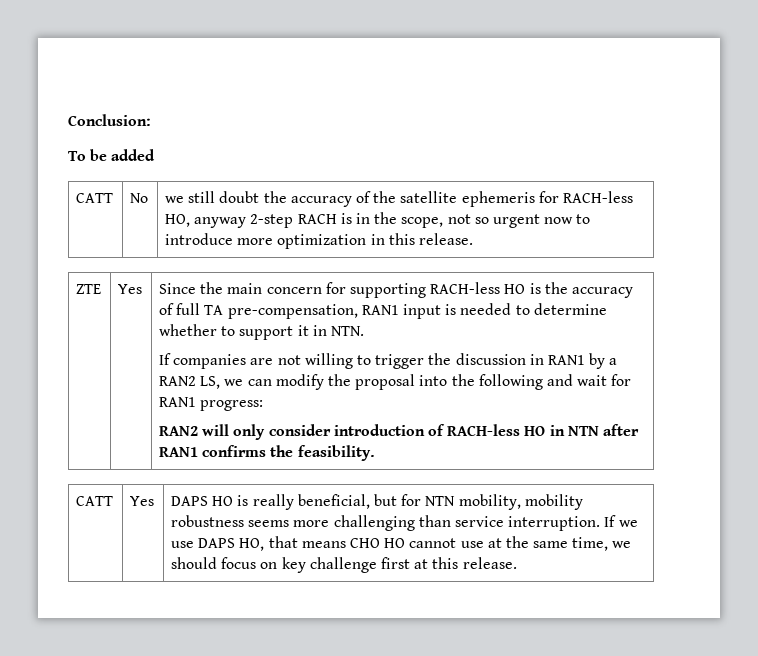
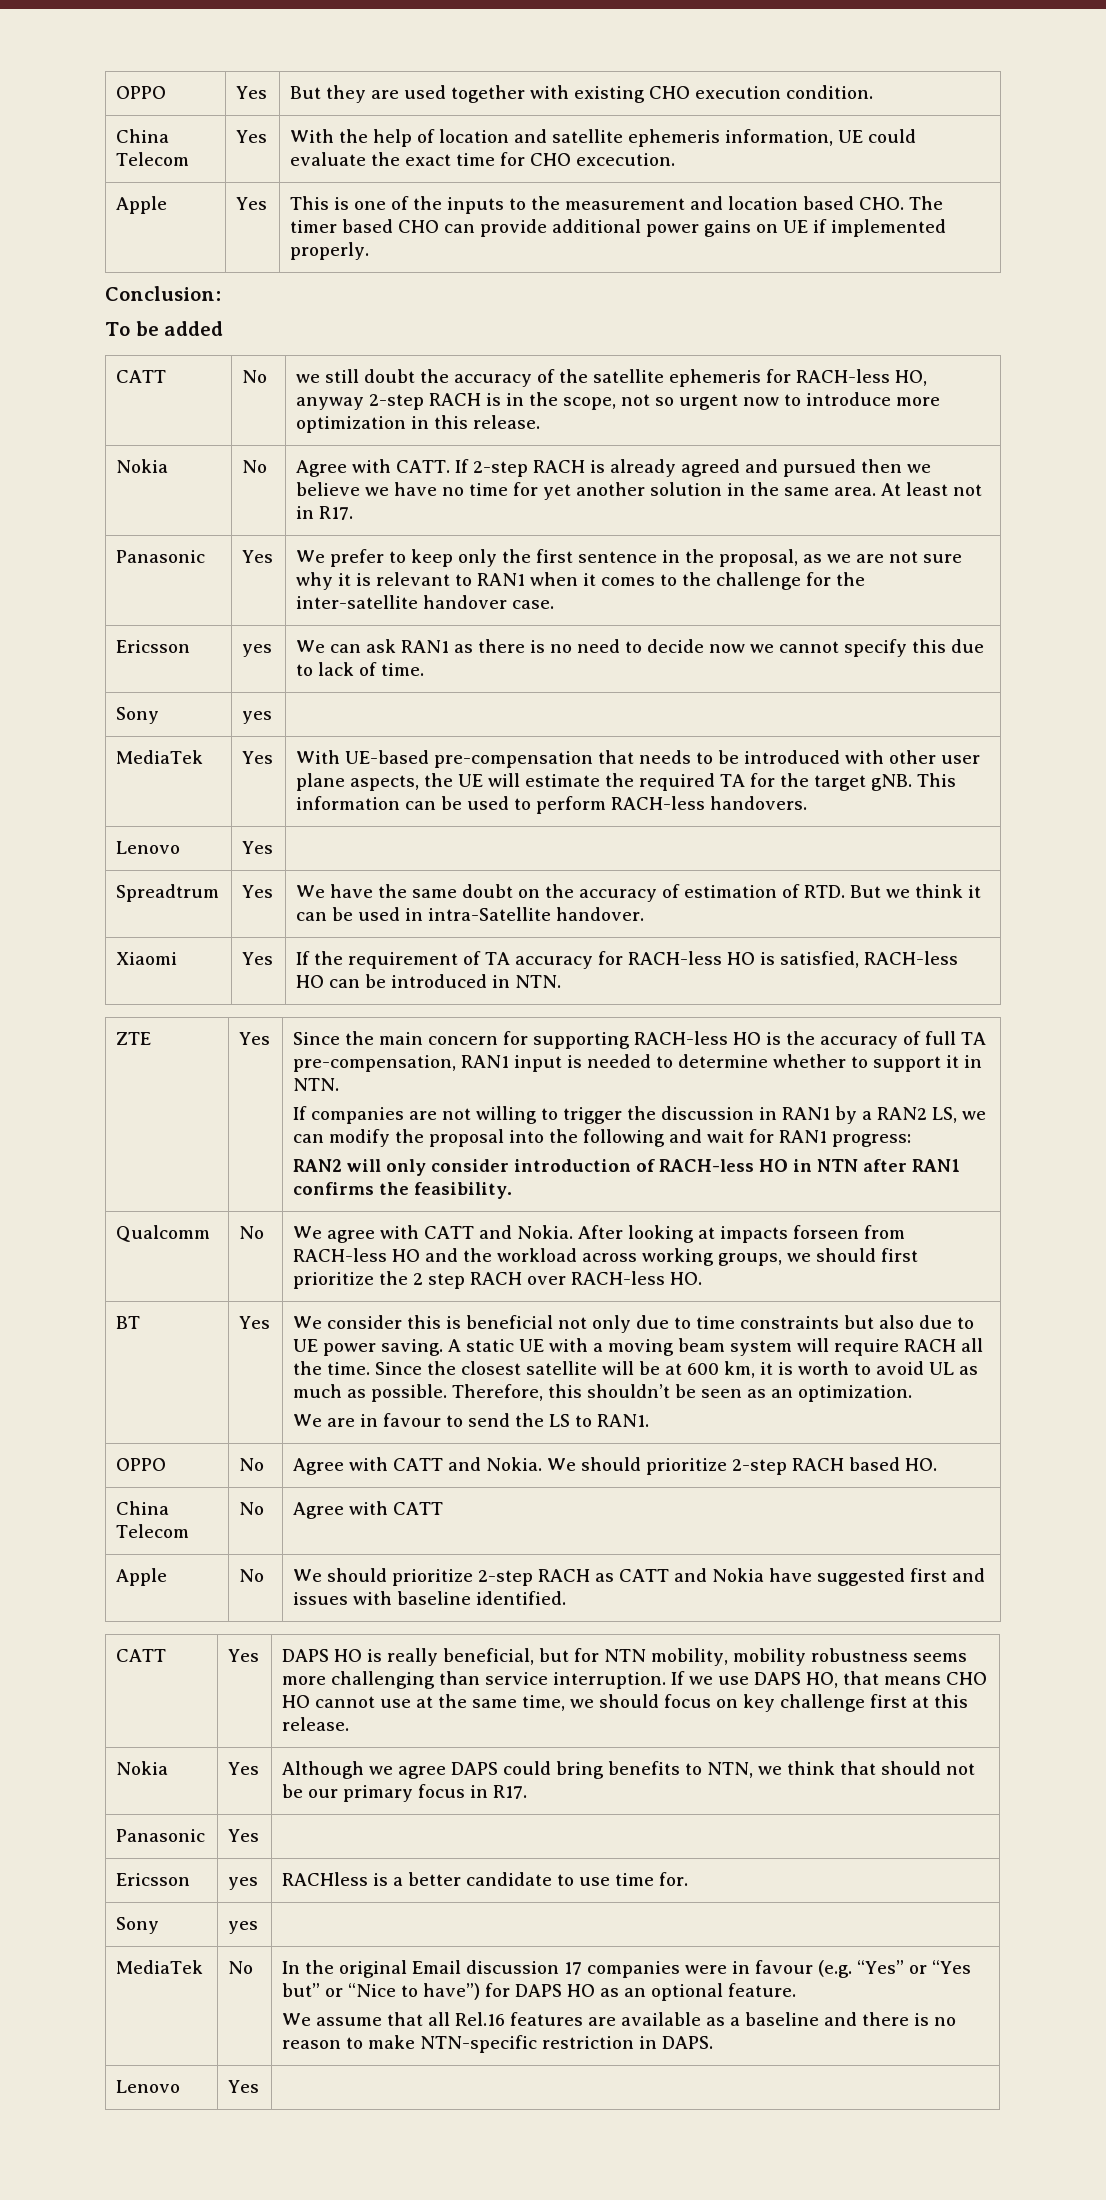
(68, 120) none -> [116,86,167,99] [236,86,268,99] [290,85,874,103] [116,129,170,143] [116,152,190,166] [236,130,268,143] [290,129,917,147] [290,152,676,166] [116,196,168,214] [236,197,268,210] [290,196,944,214] [290,219,947,237] [290,242,370,260] OPPO | Yes | But they are used together with existing CHO execution condition. // China Telecom | Yes | With the help of location and satellite ephemeris information, UE could evaluate the exact time for CHO excecution. // Apple | Yes | This is one of the inputs to the measurement and location based CHO. The timer based CHO can provide additional power gains on UE if implemented properly. //
(473, 239) none -> [116,459,169,473] [242,460,268,473] [296,459,932,477] [296,482,983,500] [296,506,354,520] [116,550,206,563] [242,550,274,563] [296,549,963,567] [296,572,866,590] [296,595,555,609] [116,640,191,653] [242,644,273,657] [296,639,985,657] [296,662,425,676] [116,707,160,724] [242,711,273,724] [116,750,204,764] [242,751,274,764] [296,750,981,768] [296,773,957,791] [296,796,808,814] [116,841,181,854] [242,841,274,854] [116,884,220,902] [242,885,274,898] [296,884,982,902] [296,907,645,921] [116,952,178,965] [242,952,274,965] [296,951,959,969] [296,974,562,988] // Nokia | No | Agree with CATT. If 2-step RACH is already agreed and pursued then we believe we have no time for yet another solution in the same area. At least not in R17. // Panasonic | Yes | We prefer to keep only the first sentence in the proposal, as we are not sure why it is relevant to RAN1 when it comes to the challenge for the inter-satellite handover case. // Ericsson | yes | We can ask RAN1 as there is no need to decide now we cannot specify this due to lack of time. // Sony | yes | // MediaTek | Yes | With UE-based pre-compensation that needs to be introduced with other user plane aspects, the UE will estimate the required TA for the target gNB. This information can be used to perform RACH-less handovers. // Lenovo | Yes | // Spreadtrum | Yes | We have the same doubt on the accuracy of estimation of RTD. But we think it can be used in intra-Satellite handover. // Xiaomi | Yes | If the requirement of TA accuracy for RACH-less HO is satisfied, RACH-less HO can be introduced in NTN.
(375, 453) none -> [116,1225,211,1242] [239,1226,265,1239] [293,1225,906,1243] [293,1248,919,1266] [293,1271,703,1289] [116,1316,141,1329] [239,1316,271,1329] [293,1315,975,1333] [293,1338,984,1356] [293,1361,979,1378] [293,1384,913,1402] [293,1413,650,1427] [116,1458,167,1471] [239,1458,265,1471] [293,1457,938,1475] [116,1501,170,1515] [116,1524,190,1538] [239,1502,265,1515] [293,1501,444,1519] [116,1568,168,1586] [239,1569,265,1582] [293,1568,986,1586] [293,1591,567,1605] // Qualcomm | No | We agree with CATT and Nokia. After looking at impacts forseen from RACH-less HO and the workload across working groups, we should first prioritize the 2 step RACH over RACH-less HO. // BT | Yes | We consider this is beneficial not only due to time constraints but also due to UE power saving. A static UE with a moving beam system will require RACH all the time. Since the closest satellite will be at 600 km, it is worth to avoid UL as much as possible. Therefore, this shouldn’t be seen as an optimization. // We are in favour to send the LS to RAN1. // OPPO | No | Agree with CATT and Nokia. We should prioritize 2-step RACH based HO. // China Telecom | No | Agree with CATT // Apple | No | We should prioritize 2-step RACH as CATT and Nokia have suggested first and issues with baseline identified.
(517, 563) none -> [116,1761,169,1775] [228,1762,260,1775] [282,1761,976,1779] [282,1784,528,1802] [116,1829,206,1842] [228,1829,260,1842] [116,1873,191,1886] [228,1877,259,1890] [282,1872,689,1886] [116,1917,160,1934] [228,1921,259,1934] [116,1960,204,1974] [228,1961,254,1974] [282,1960,972,1978] [282,1983,797,2001] [282,2012,957,2026] [282,2035,714,2053] [116,2080,181,2093] [228,2080,260,2093] // Nokia | Yes | Although we agree DAPS could bring benefits to NTN, we think that should not be our primary focus in R17. // Panasonic | Yes | // Ericsson | yes | RACHless is a better candidate to use time for. // Sony | yes | // MediaTek | No | In the original Email discussion 17 companies were in favour (e.g. “Yes” or “Yes but” or “Nice to have”) for DAPS HO as an optional feature. // We assume that all Rel.16 features are available as a baseline and there is no reason to make NTN-specific restriction in DAPS. // Lenovo | Yes |

